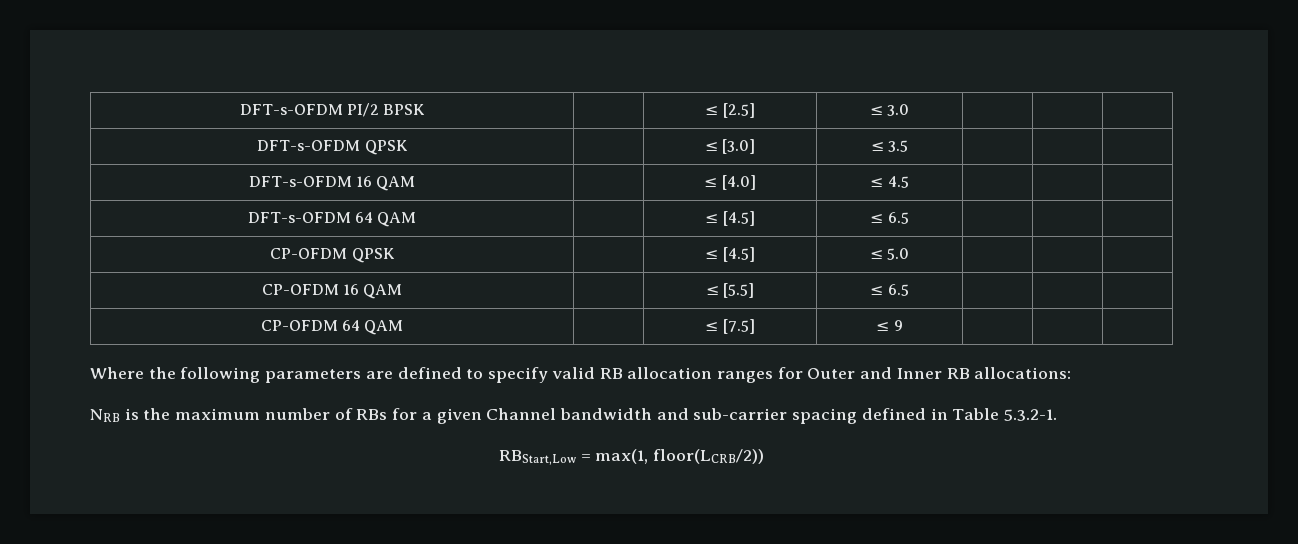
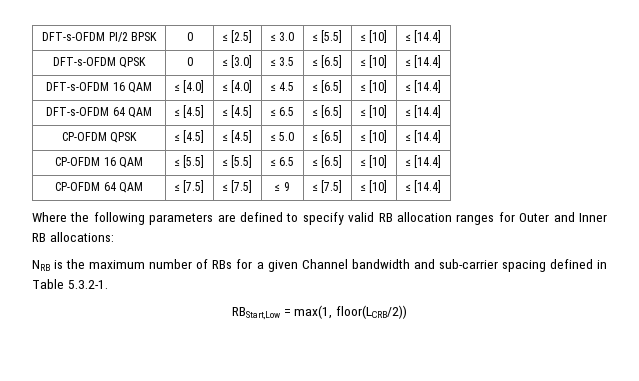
(426, 109) none -> [186,32,193,41] 0
(910, 110) | | -> [312,30,343,43] [360,30,388,43] [405,30,442,43] ≤ [5.5] | ≤ [10] | ≤ [14.4]
(408, 147) none -> [186,57,193,66] 0
(909, 146) | | -> [312,55,343,68] [360,55,388,68] [405,55,442,68] ≤ [6.5] | ≤ [10] | ≤ [14.4]
(416, 183) none -> [174,80,205,93] ≤ [4.0]
(909, 182) | | -> [312,80,343,93] [360,80,388,93] [405,80,442,93] ≤ [6.5] | ≤ [10] | ≤ [14.4]
(417, 219) none -> [174,105,205,118] ≤ [4.5]
(909, 218) | | -> [312,105,343,118] [360,105,388,118] [405,105,442,118] ≤ [6.5] | ≤ [10] | ≤ [14.4]
(395, 255) none -> [174,130,205,143] ≤ [4.5]
(910, 254) | | -> [312,130,343,143] [360,130,388,143] [405,130,442,143] ≤ [6.5] | ≤ [10] | ≤ [14.4]
(403, 291) none -> [174,155,205,168] ≤ [5.5]
(909, 290) | | -> [312,155,343,168] [360,155,388,168] [405,155,442,168] ≤ [6.5] | ≤ [10] | ≤ [14.4]
(404, 327) none -> [174,180,205,193] ≤ [7.5]
(903, 325) | | -> [312,180,343,193] [360,180,388,193] [405,180,442,193] ≤ [7.5] | ≤ [10] | ≤ [14.4]

